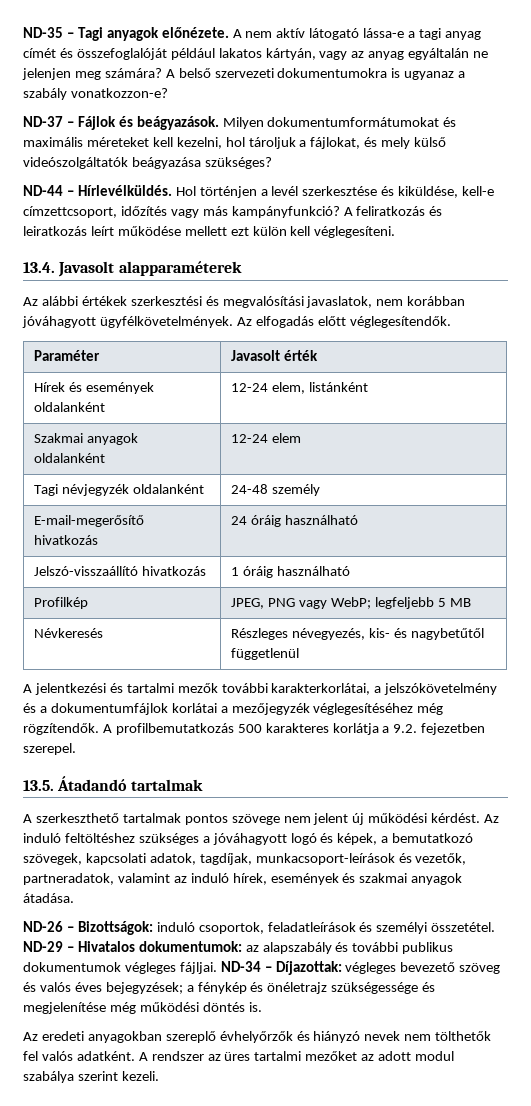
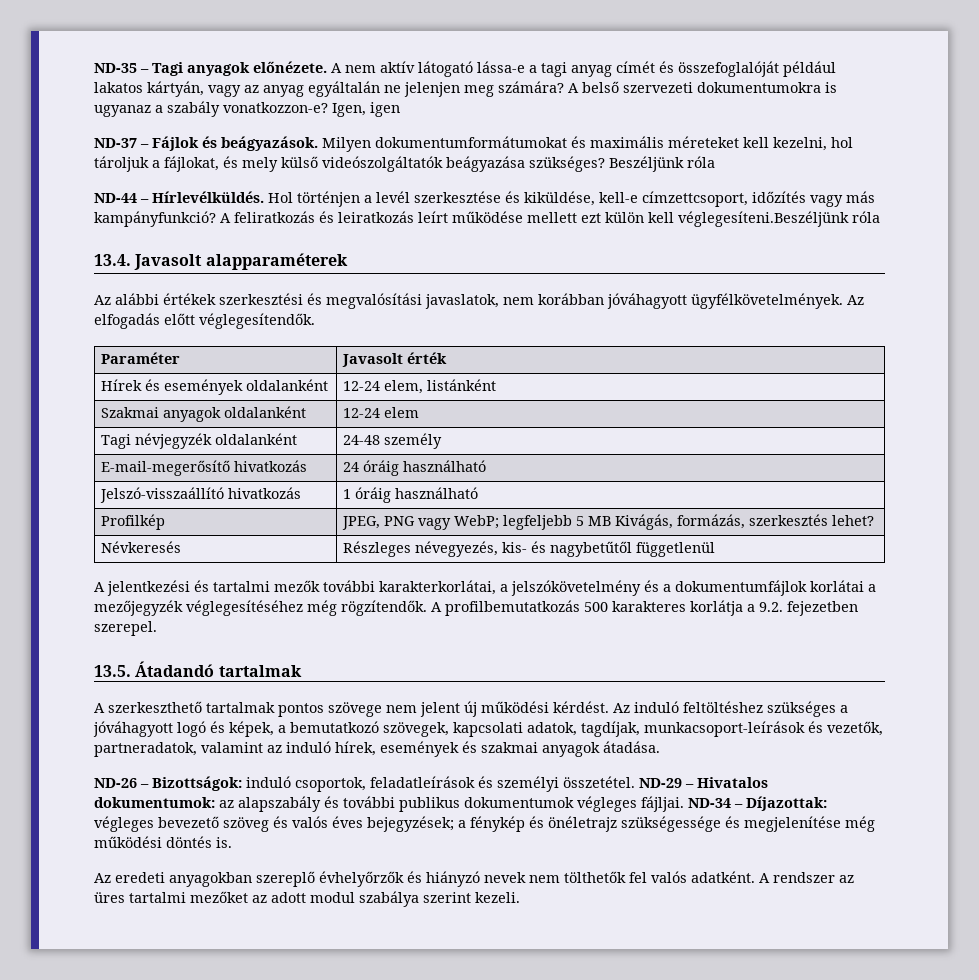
(168, 93) none -> [332,102,400,117] Igen, igen
(272, 163) none -> [609,156,715,172] Beszéljünk róla
[314,226,396,238] véglegesíteni. -> [678,211,880,227] véglegesíteni.Beszéljünk róla
(471, 602) none -> [614,514,874,530] Kivágás, formázás, szerkesztés lehet?

